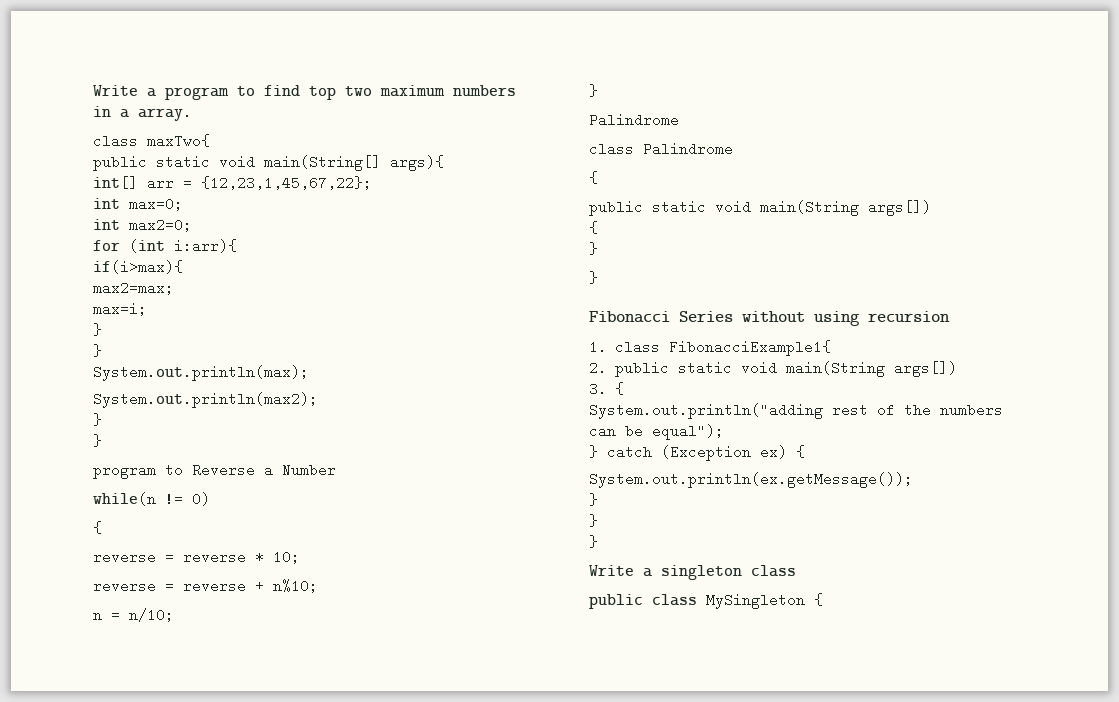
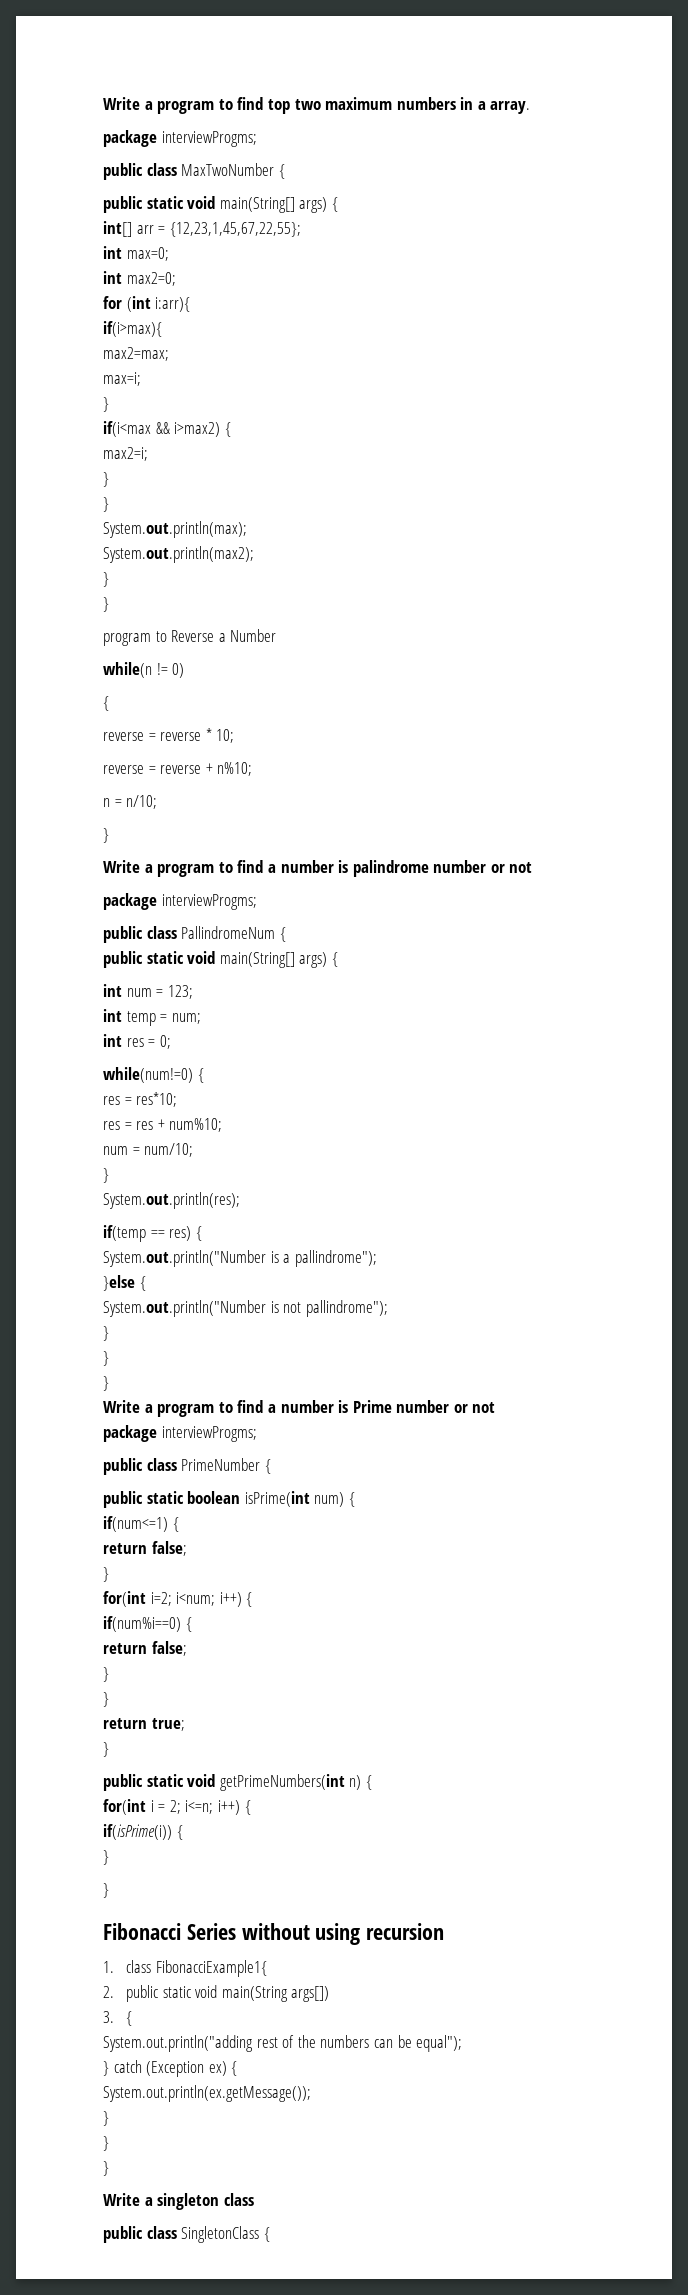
[93,134,210,148] [93,155,444,171] class maxTwo{ // public static void main(String[] args){ -> [103,130,257,147] [103,163,285,180] [103,196,338,213] package interviewProgms; // public class MaxTwoNumber { // public static void main(String[] args) {
[201,176,372,190] {12,23,1,45,67,22}; -> [169,222,301,237] {12,23,1,45,67,22,55};
(102, 329) none -> [103,421,231,437] [103,447,148,461] [103,472,109,487] // if(i<max && i>max2) { // max2=i; // }
[589,113,679,127] [589,142,733,156] [589,171,598,184] [589,200,931,216] Palindrome // class Palindrome // { // public static void main(String args[]) // -> [103,860,533,877] [103,893,257,910] [103,926,286,943] [103,951,338,968] [103,984,193,999] [103,1009,201,1026] [103,1034,171,1049] [103,1067,204,1083] [103,1092,178,1107] [103,1118,223,1132] [103,1143,194,1157] [103,1168,109,1183] [103,1192,240,1209] [103,1225,202,1242] [103,1250,377,1267] [103,1275,146,1291] [103,1300,388,1317] [103,1326,109,1341] [103,1351,109,1366] [103,1376,109,1391] [103,1400,496,1417] [103,1425,257,1442] [103,1458,271,1475] [103,1491,355,1508] [103,1516,179,1532] [103,1541,187,1556] [103,1567,109,1582] [103,1591,253,1607] [103,1616,192,1632] [103,1641,187,1656] [103,1667,109,1682] [103,1692,109,1707] [103,1718,185,1731] [103,1742,109,1757] [103,1774,372,1791] [103,1799,251,1815] [103,1824,172,1840] Write a program to find a number is palindrome number or not // package interviewProgms; // public class PallindromeNum { // public static void main(String[] args) { // int num = 123; // int temp = num; // int res = 0; // while(num!=0) { // res = res*10; // res = res + num%10; // num = num/10; // } // System.out.println(res); // if(temp == res) { // System.out.println("Number is a pallindrome"); // }else { // System.out.println("Number is not pallindrome"); // } // } // } // Write a program to find a number is Prime number or not // package interviewProgms; // public class PrimeNumber { // public static boolean isPrime(int num) { // if(num<=1) { // return false; // } // for(int i=2; i<num; i++) { // if(num%i==0) { // return false; // } // } // return true; // } // public static void getPrimeNumbers(int n) { // for(int i = 2; i<=n; i++) { // if(isPrime(i))
[706,593,805,609] MySingleton -> [181,2226,260,2243] SingletonClass

